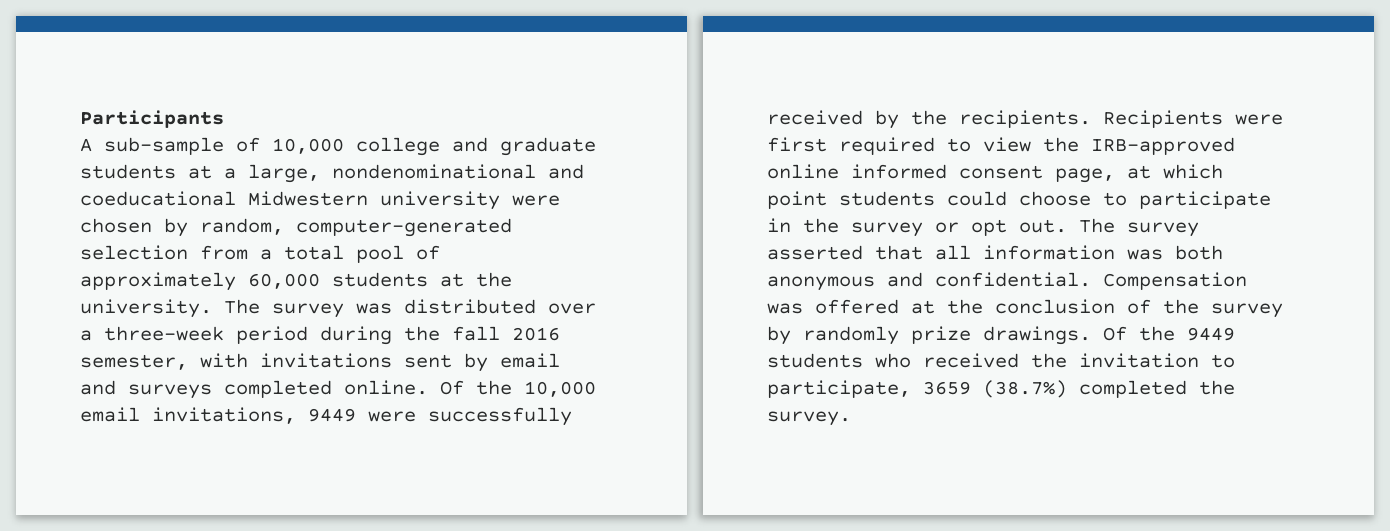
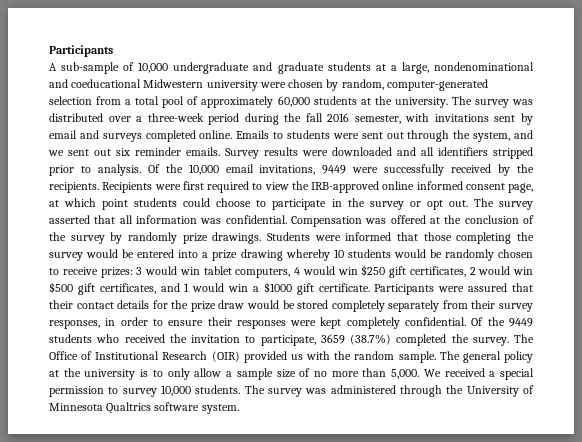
[356,137,440,156] college -> [173,62,250,74] undergraduate
(428, 387) none -> [236,130,533,142] [48,147,533,159] [49,164,141,176] Emails to students were sent out through the system, and we sent out six reminder emails. Survey results were downloaded and all identifiers stripped prior to analysis.
[1175,245,1223,260] [767,272,923,291] both anonymous and -> (222, 221) none
(1091, 335) none -> [267,232,535,244] [49,249,533,261] [49,265,533,278] [49,282,533,295] [49,300,533,312] [49,317,467,329] Students were informed that those completing the survey would be entered into a prize drawing whereby 10 students would be randomly chosen to receive prizes: 3 would win tablet computers, 4 would win $250 gift certificates, 2 would win $500 gift certificates, and 1 would win a $1000 gift certificate. Participants were assured that their contact details for the prize draw would be stored completely separately from their survey responses, in order to ensure their responses were kept completely confidential.
(851, 418) none -> [514,334,534,343] [49,351,533,363] [49,368,534,380] [49,385,534,397] [49,402,239,414] The Office of Institutional Research (OIR) provided us with the random sample. The general policy at the university is to only allow a sample size of no more than 5,000. We received a special permission to survey 10,000 students. The survey was administered through the University of Minnesota Qualtrics software system.

